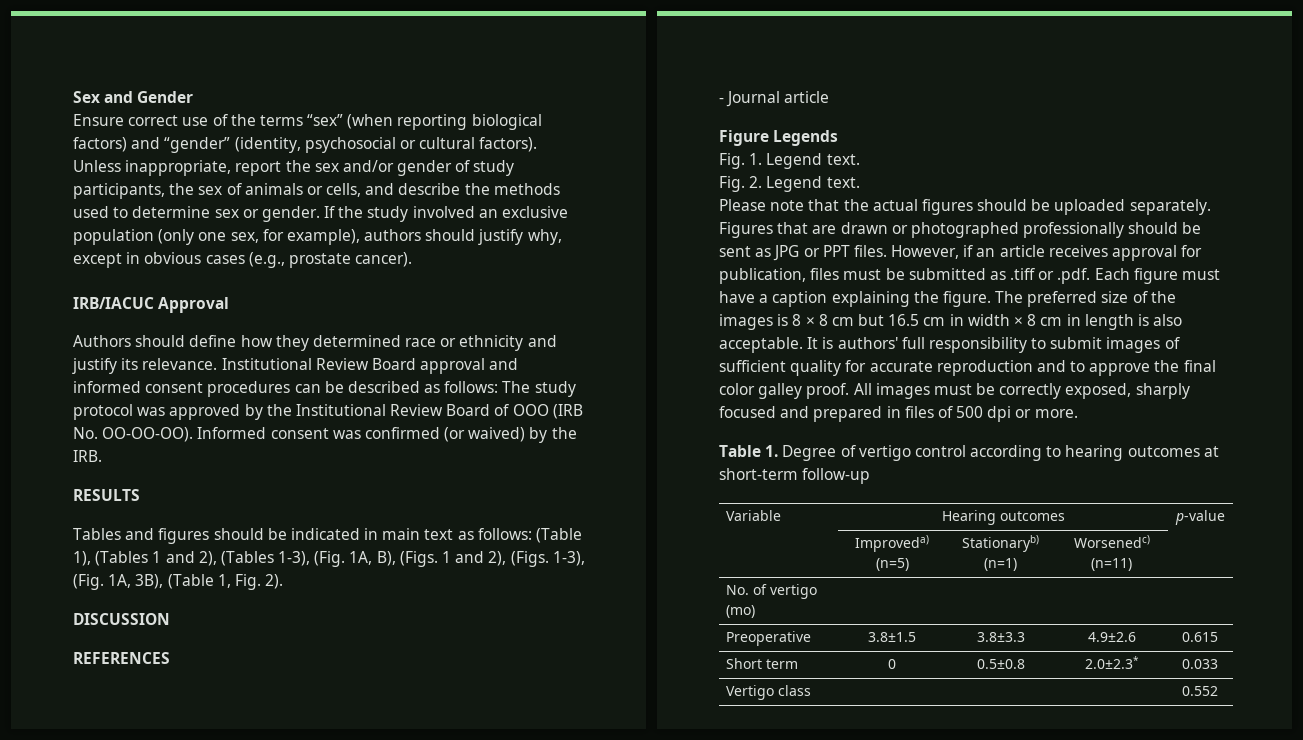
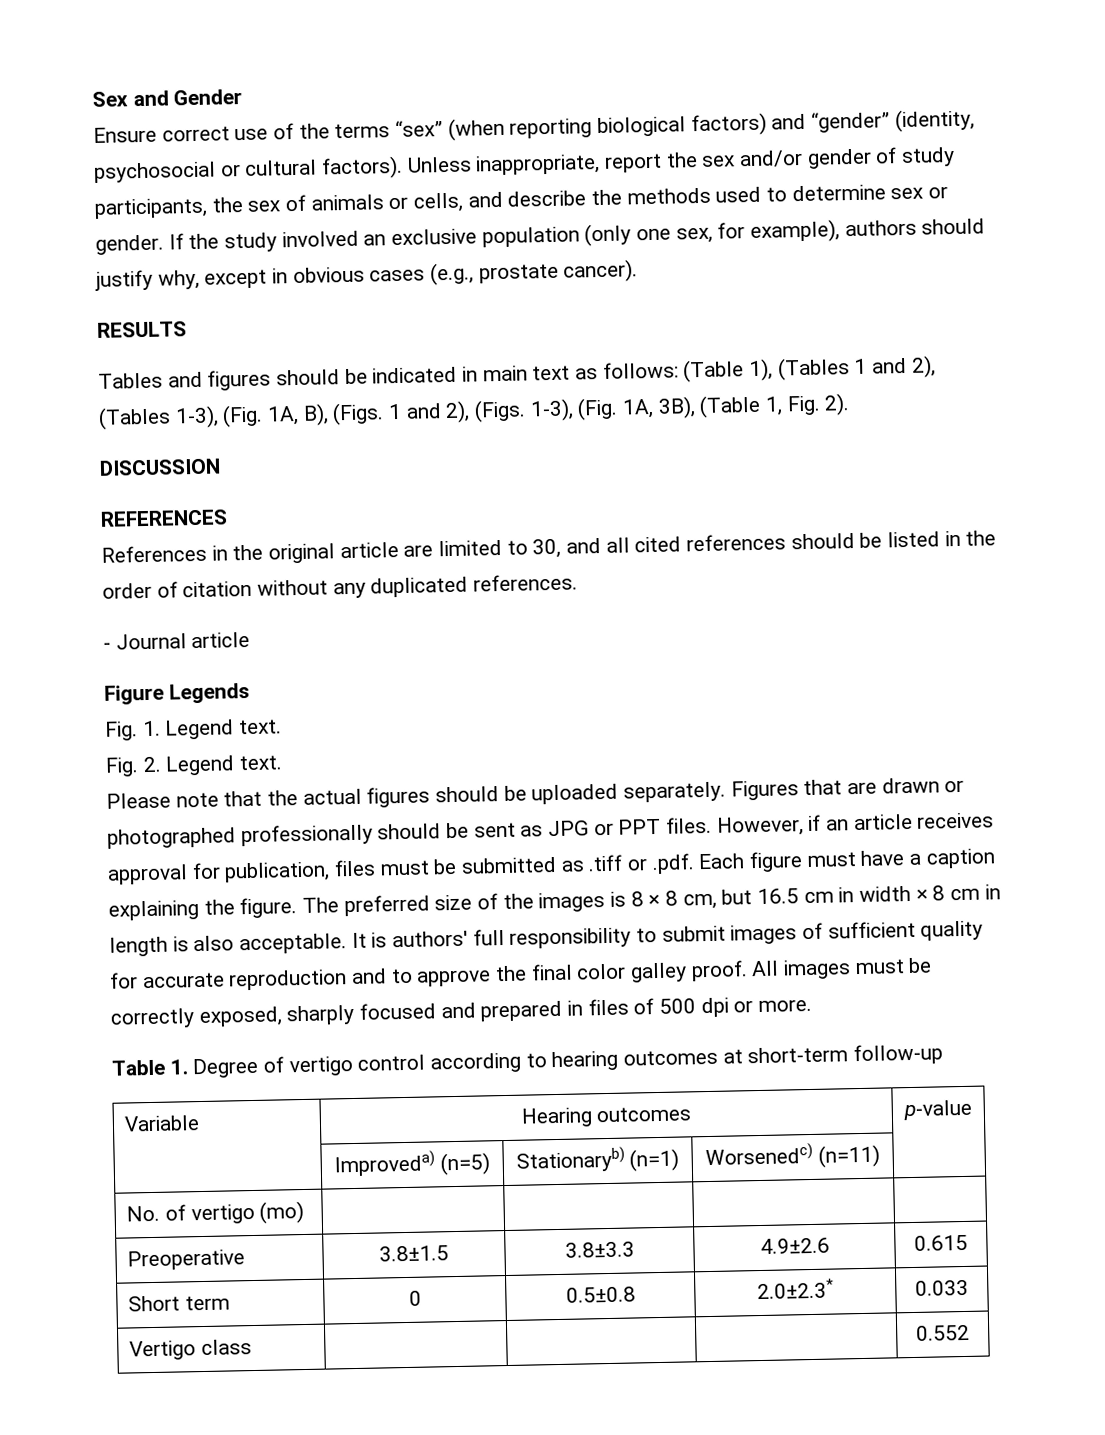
[73,297,230,313] [73,335,557,351] [72,358,519,374] [73,381,576,397] [73,404,583,420] [73,427,577,443] [73,450,102,462] // IRB/IACUC Approval // Authors should define how they determined race or ethnicity and justify its relevance. Institutional Review Board approval and informed consent procedures can be described as follows: The study protocol was approved by the Institutional Review Board of OOO (IRB No. OO-OO-OO). Informed consent was confirmed (or waived) by the IRB. -> (639, 271) none
(170, 658) none -> [101,530,997,564] [102,573,579,599] // References in the original article are limited to 30, and all cited references should be listed in the order of citation without any duplicated references.
[831,317,854,326] cm -> [682,893,717,910] cm,

